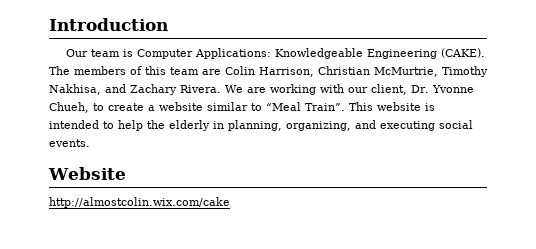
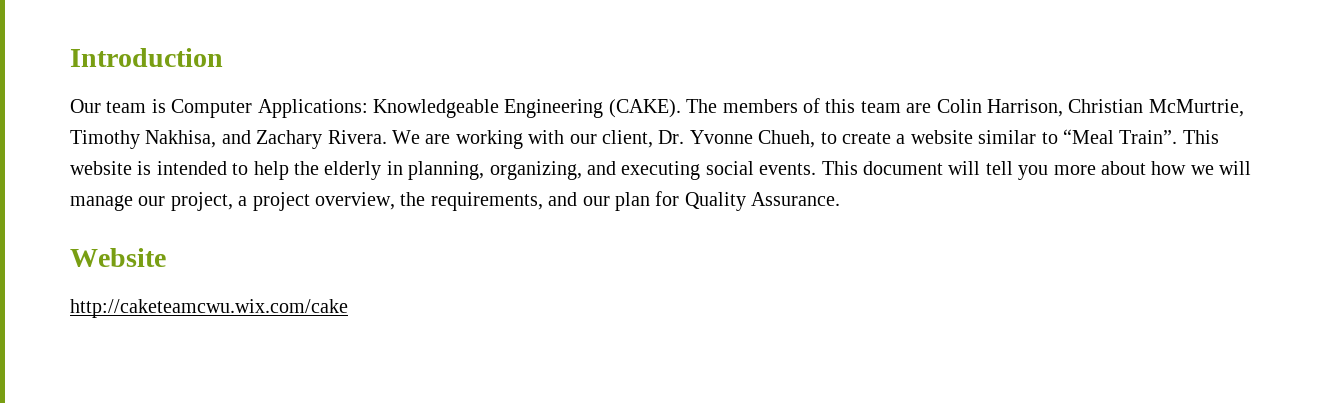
(90, 143) none -> [821,161,1252,180] [70,191,841,211] This document will tell you more about how we will manage our project, a project overview, the requirements, and our plan for Quality Assurance.
[49,197,230,208] http://almostcolin.wix.com/cake -> [70,299,348,318] http://caketeamcwu.wix.com/cake

